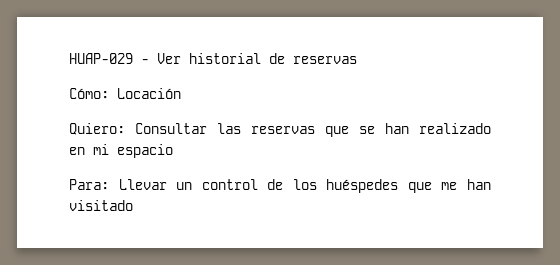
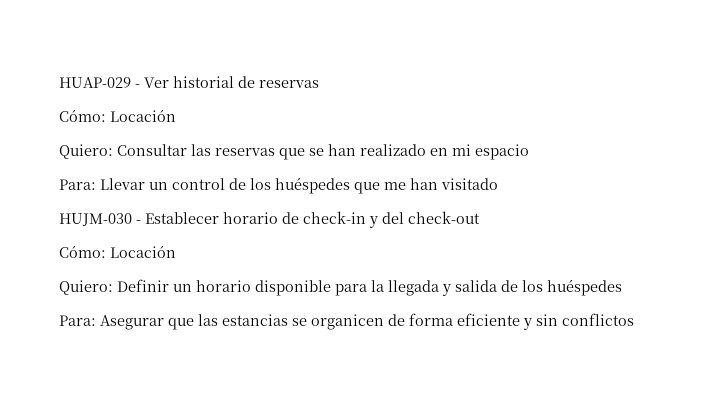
(133, 205) none -> [59,211,480,228] [59,245,176,258] [59,279,622,296] [59,313,634,330] // HUJM-030 - Establecer horario de check-in y del check-out // Cómo: Locación // Quiero: Definir un horario disponible para la llegada y salida de los huéspedes // Para: Asegurar que las estancias se organicen de forma eficiente y sin conflictos

